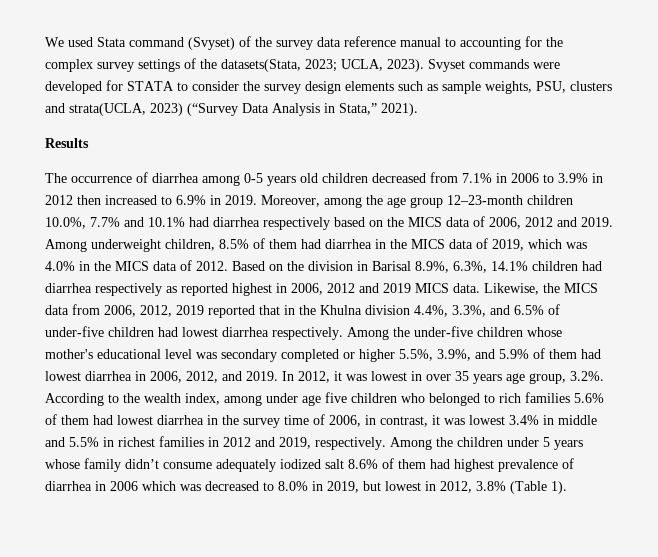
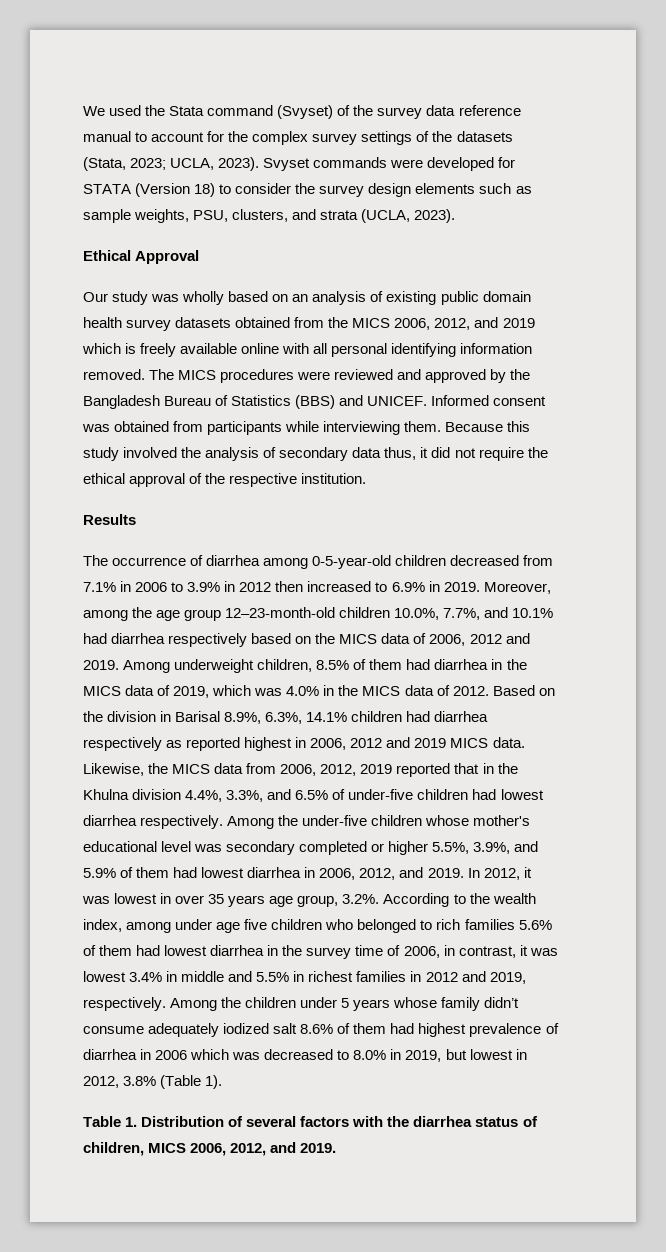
(93, 42) none -> [145,105,166,116] the
[460,37,521,50] accounting -> [151,132,205,142] account
[221,59,301,72] datasets(Stata, -> [456,131,513,142] [83,157,126,171] datasets (Stata,
(174, 86) none -> [135,183,216,197] (Version 18)
[570,81,612,91] [45,103,418,116] clusters and strata(UCLA, 2023) (“Survey Data Analysis in Stata,” 2021). -> [232,209,456,223] [83,250,200,264] [83,291,531,305] [83,317,535,331] [82,343,533,357] [83,369,531,383] [83,395,547,409] [82,421,531,435] [83,447,548,461] [83,473,367,487] clusters, and strata (UCLA, 2023). // Ethical Approval // Our study was wholly based on an analysis of existing public domain health survey datasets obtained from the MICS 2006, 2012, and 2019 which is freely available online with all personal identifying information removed. The MICS procedures were reviewed and approved by the Bangladesh Bureau of Statistics (BBS) and UNICEF. Informed consent was obtained from participants while interviewing them. Because this study involved the analysis of secondary data thus, it did not require the ethical approval of the respective institution.
[244,173,318,186] 0-5 years old -> [312,555,392,569] 0-5-year-old
[447,195,523,205] 12–23-month -> [225,607,336,618] 12–23-month-old
[90,217,120,227] 7.7% -> [443,608,481,620] 7.7%,
(567, 487) none -> [83,1116,538,1127] [83,1142,337,1156] // Table 1. Distribution of several factors with the diarrhea status of children, MICS 2006, 2012, and 2019.

